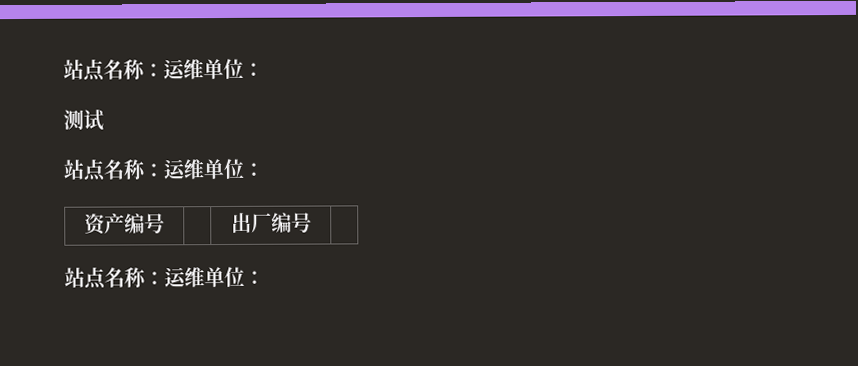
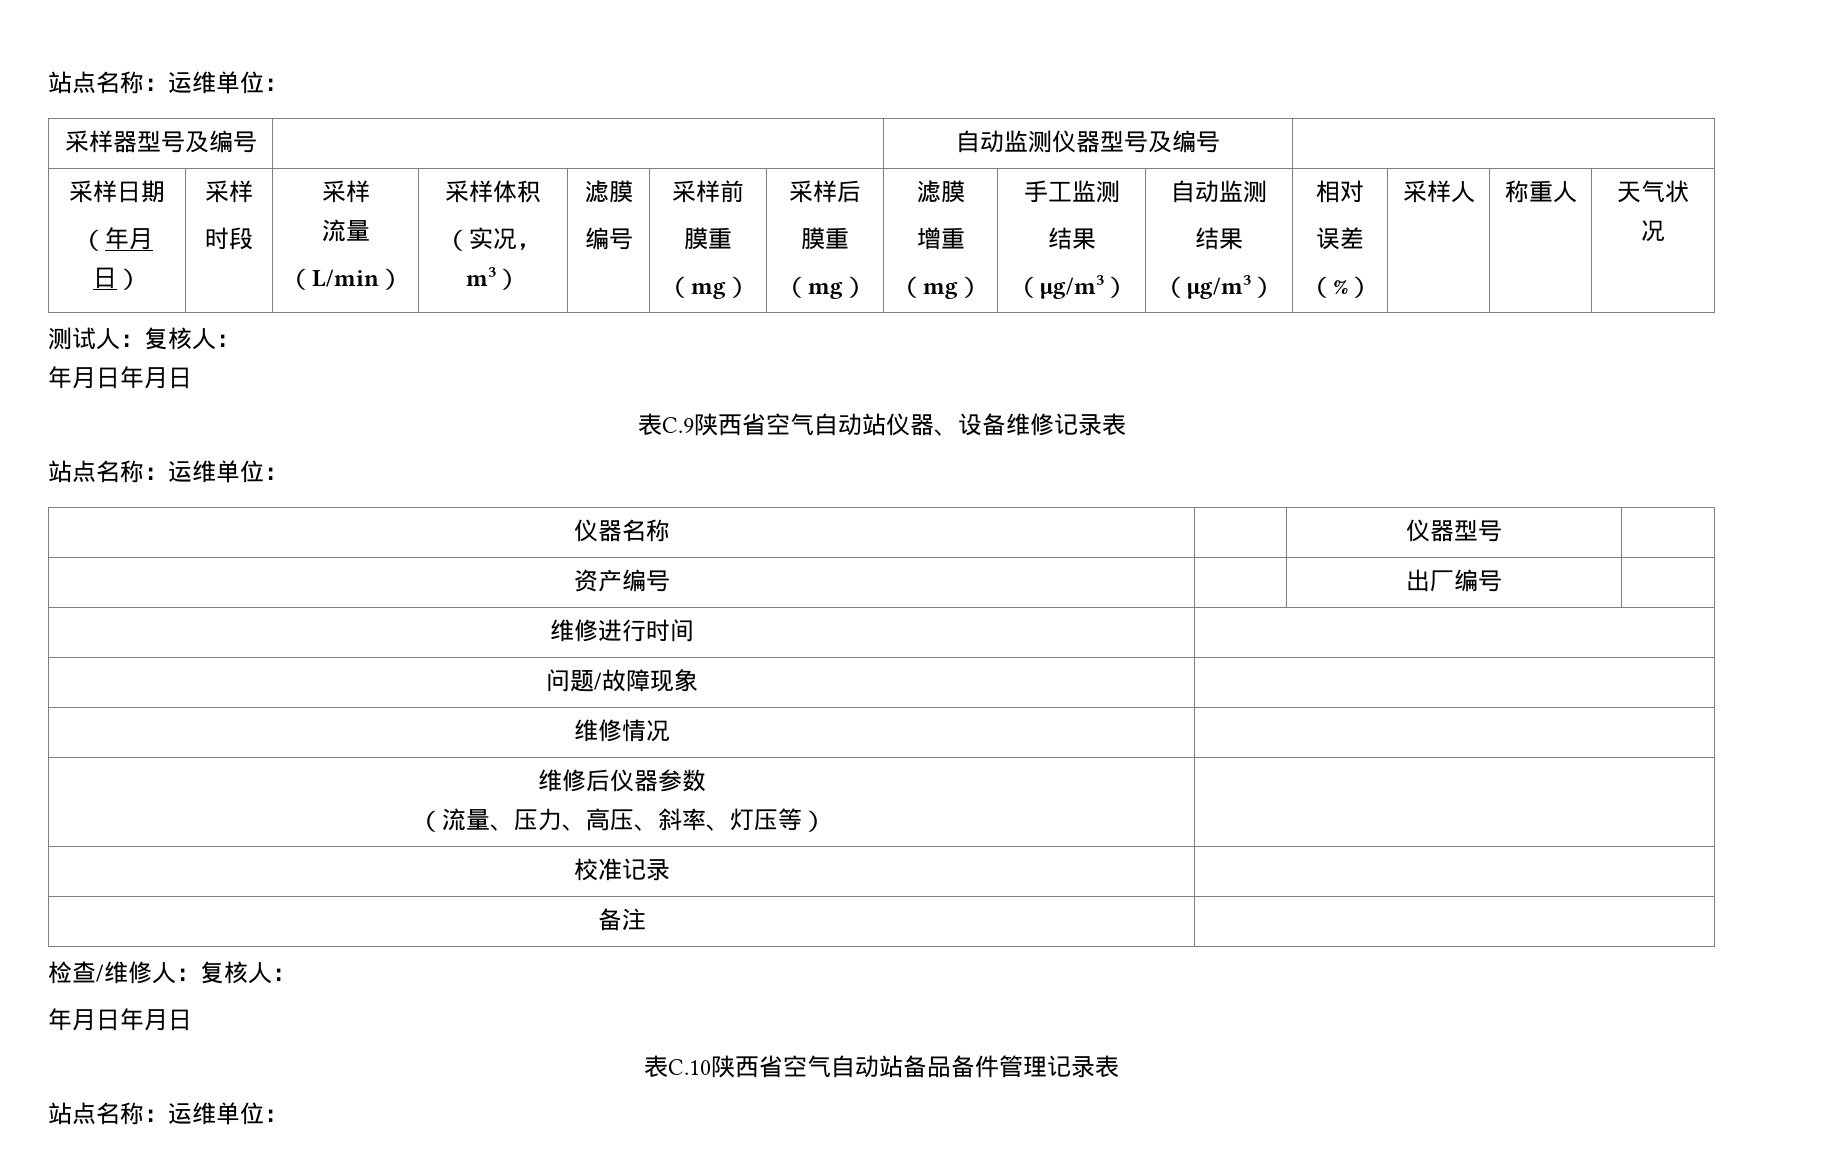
[63,58,264,82] [63,109,104,131] [63,158,264,182] 站点名称：运维单位： // 测试 // 站点名称：运维单位： -> [48,71,288,94] [64,130,257,153] [956,130,1220,153] [69,180,165,203] [81,227,153,251] [93,267,141,290] [205,180,253,203] [205,227,253,250] [321,180,370,203] [321,219,370,242] [288,268,404,290] [445,180,541,203] [445,227,541,251] [466,267,520,290] [584,180,633,203] [584,227,633,250] [672,180,744,203] [684,227,732,250] [666,276,750,299] [789,180,861,203] [801,227,849,250] [783,276,867,299] [916,180,965,203] [916,227,965,250] [899,276,982,299] [1023,180,1120,203] [1047,227,1096,250] [1015,275,1128,299] [1171,180,1267,203] [1195,227,1243,250] [1163,275,1275,299] [1316,180,1364,203] [1316,227,1364,250] [1308,276,1372,298] [1402,180,1475,203] [1504,180,1577,203] [1617,180,1689,203] [1641,220,1665,242] [48,327,240,350] [48,366,192,389] [637,413,1126,436] [48,460,288,483] [573,519,670,542] [1406,519,1502,542] 站点名称：运维单位： // 采样器型号及编号 | | 自动监测仪器型号及编号 | // 采样日期 // （年月日） | 采样 // 时段 | 采样 // 流量 // （L/min） | 采样体积 // （实况，m3） | 滤膜 // 编号 | 采样前 // 膜重 // （mg） | 采样后 // 膜重 // （mg） | 滤膜 // 增重 // （mg） | 手工监测 // 结果 // （μg/m3） | 自动监测 // 结果 // （μg/m3） | 相对 // 误差 // （%） | 采样人 | 称重人 | 天气状况 // 测试人：复核人： // 年月日年月日 // 表C.9陕西省空气自动站仪器、设备维修记录表 // 站点名称：运维单位： // 仪器名称 | | 仪器型号 |
(312, 222) none -> [549,619,694,642] [545,669,698,692] [573,719,670,742] [537,769,706,792] [417,808,826,832] [573,858,670,881] [597,908,646,931] [48,961,296,984] [48,1008,192,1031] [644,1055,1119,1078] // 维修进行时间 | // 问题/故障现象 | // 维修情况 | // 维修后仪器参数 // （流量、压力、高压、斜率、灯压等） | // 校准记录 | // 备注 | // 检查/维修人：复核人： // 年月日年月日 // 表C.10陕西省空气自动站备品备件管理记录表

